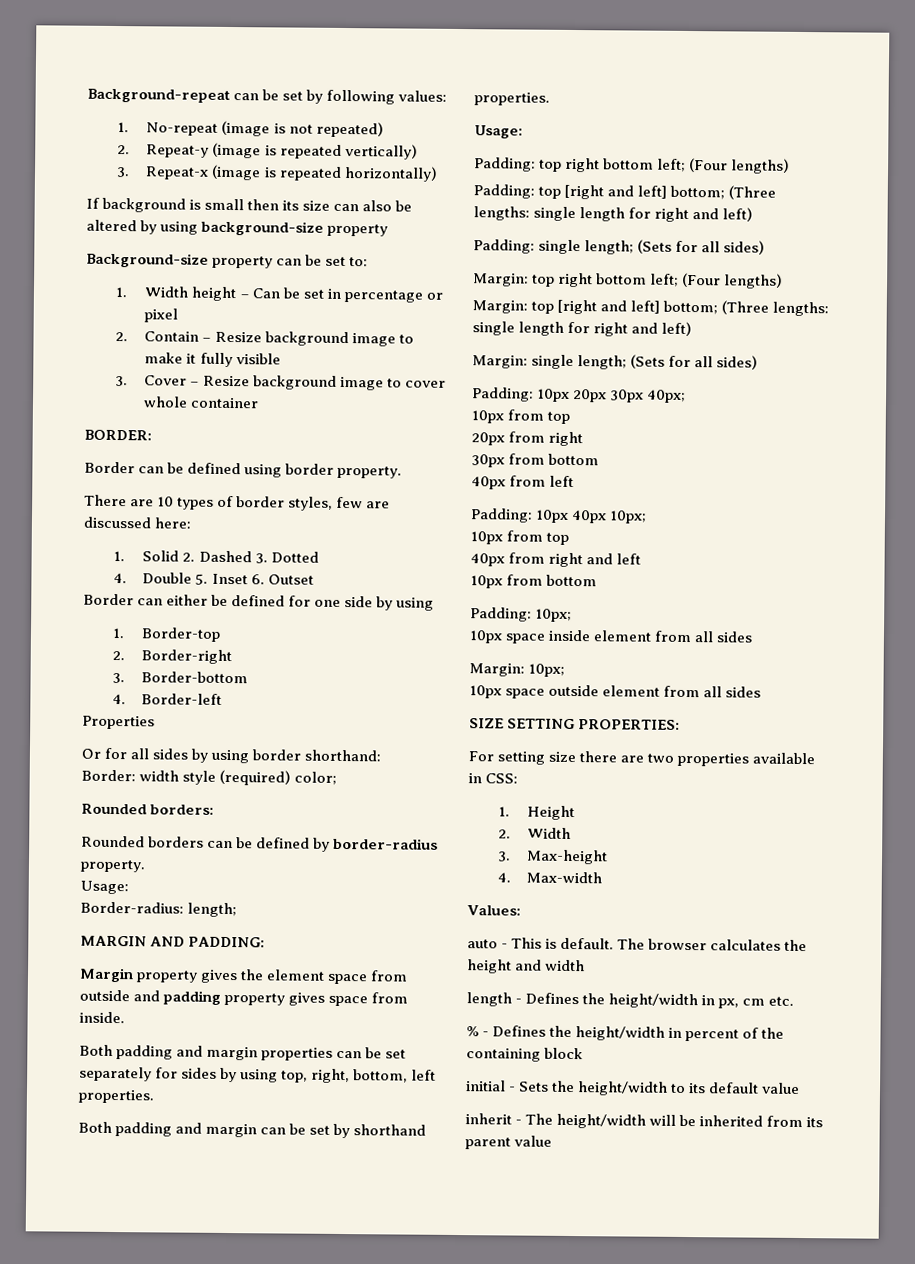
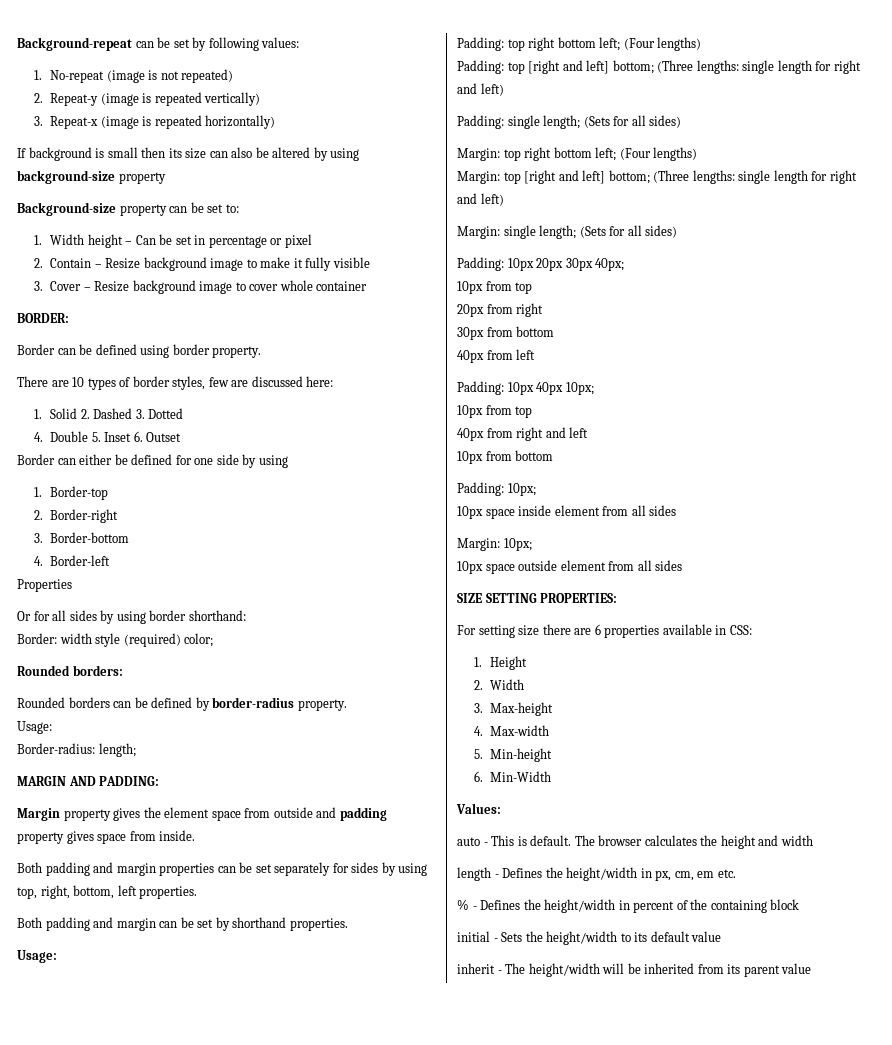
[647,753,675,763] two -> [594,624,601,635] 6
(603, 877) none -> [473,748,553,762] [473,771,552,782] // 5. Min-height // 6. Min-Width
[742,998,766,1006] cm -> [674,871,715,881] cm, em

